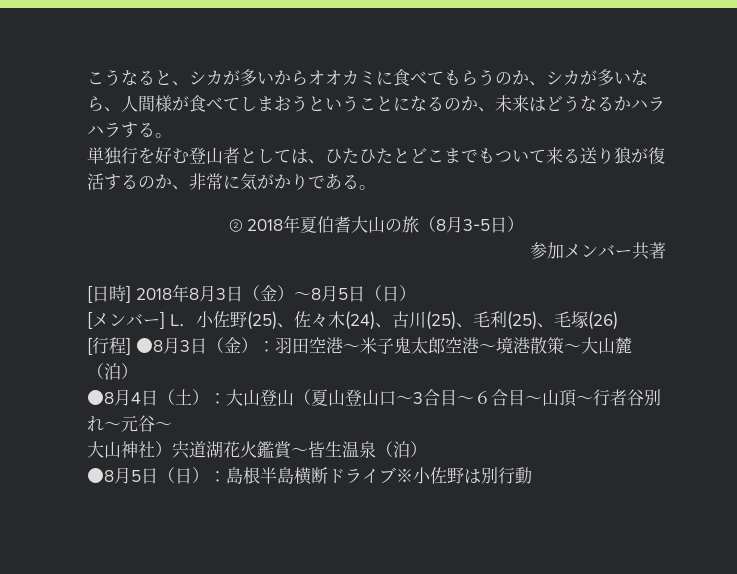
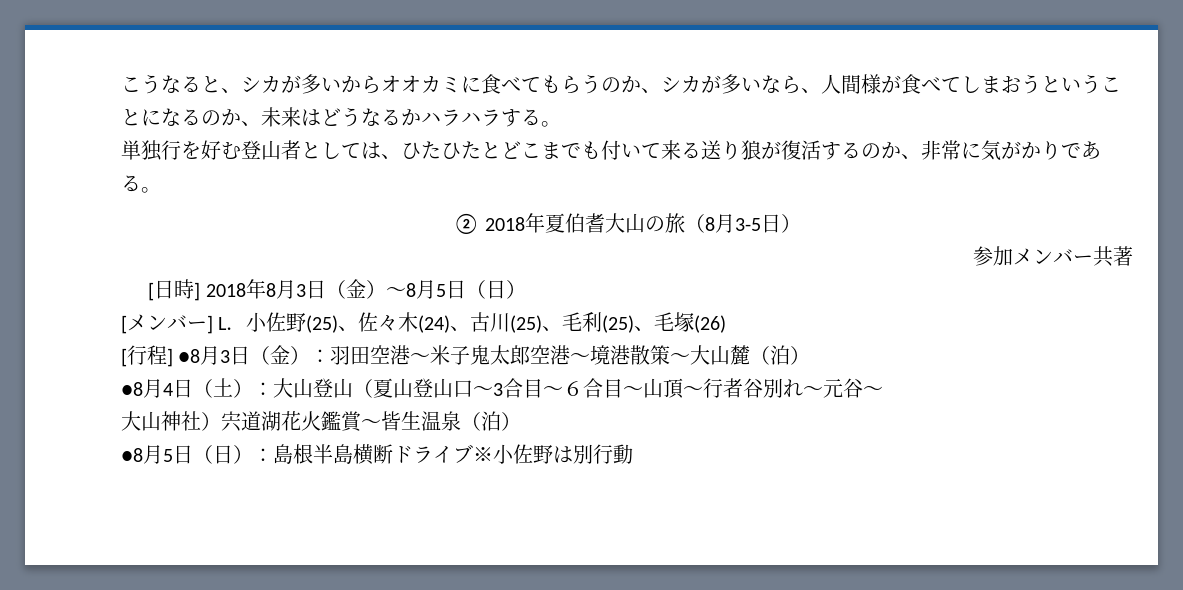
[495,151,512,162] つ -> [601,140,621,160] 付

